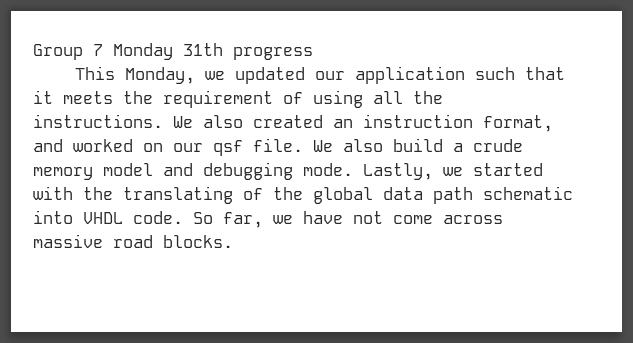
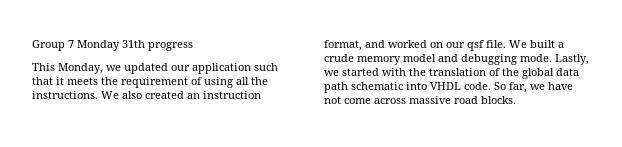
[343,138,443,152] also build -> [530,40,555,48] built
[123,186,233,204] translating -> [429,68,486,76] translation

